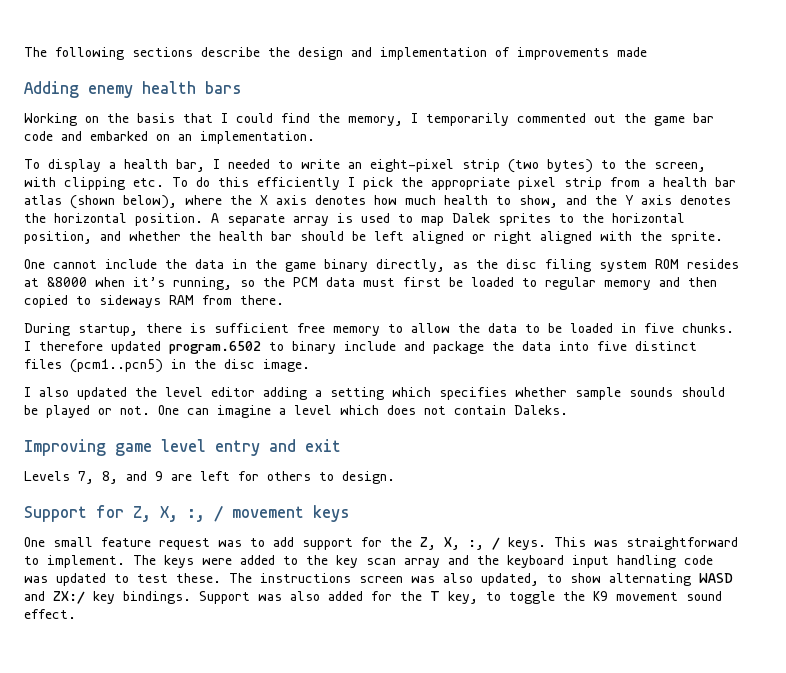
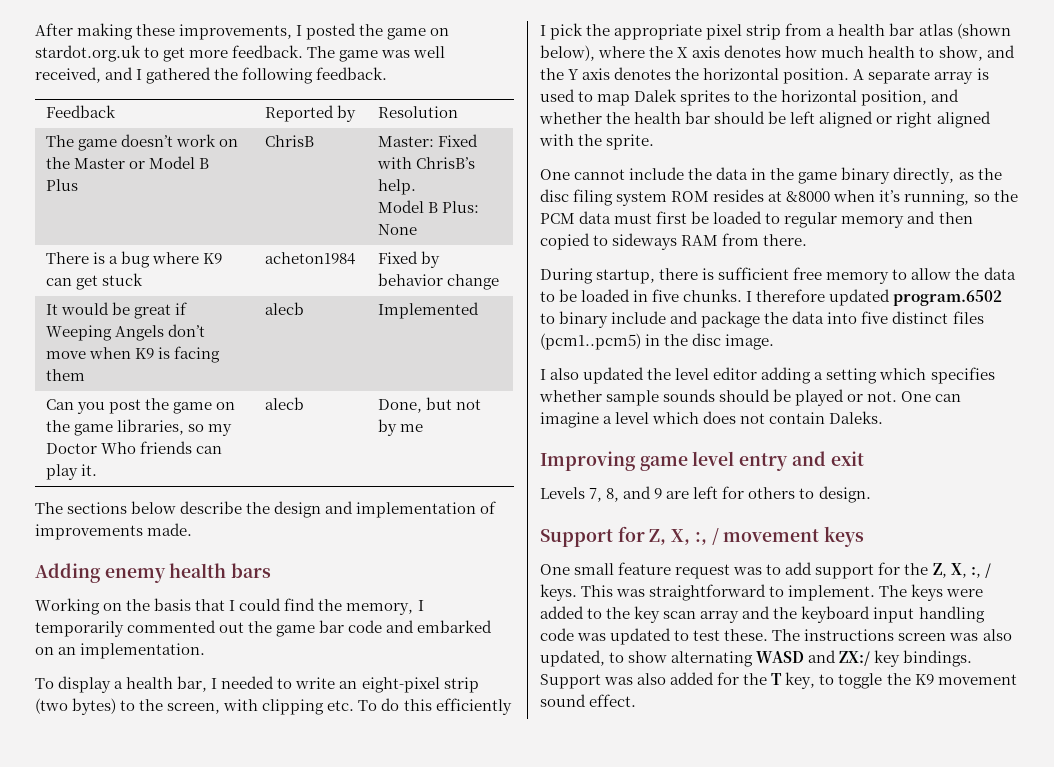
[24,47,193,60] The following sections -> [35,23,450,40] [35,45,446,62] [35,67,388,84] [45,105,116,118] [264,105,357,122] [377,106,458,118] [45,134,239,151] [45,156,210,169] [45,179,78,191] [264,135,314,147] [377,134,479,147] [376,157,476,169] [377,179,416,195] [377,200,480,213] [377,224,417,235] [45,251,223,268] [45,273,144,290] [264,252,355,265] [377,251,441,268] [377,273,500,290] [45,302,188,319] [45,324,206,341] [45,346,221,363] [45,369,85,381] [264,302,304,315] [377,302,479,319] [45,398,236,414] [45,419,233,436] [45,441,223,454] [45,464,98,480] [264,397,304,410] [377,397,482,413] [377,419,424,436] [35,501,177,514] After making these improvements, I posted the game on stardot.org.uk to get more feedback. The game was well received, and I gathered the following feedback. // Feedback | Reported by | Resolution // The game doesn’t work on the Master or Model B Plus | ChrisB | Master: Fixed with ChrisB’s help. // Model B Plus: None // There is a bug where K9 can get stuck | acheton1984 | Fixed by behavior change // It would be great if Weeping Angels don’t move when K9 is facing them | alecb | Implemented // Can you post the game on the game libraries, so my Doctor Who friends can play it. | alecb | Done, but not by me // The sections below
[617,47,647,57] made -> [147,523,193,536] made.
[70,359,163,373] (pcm1..pcn5) -> [540,333,641,350] (pcm1..pcm5)

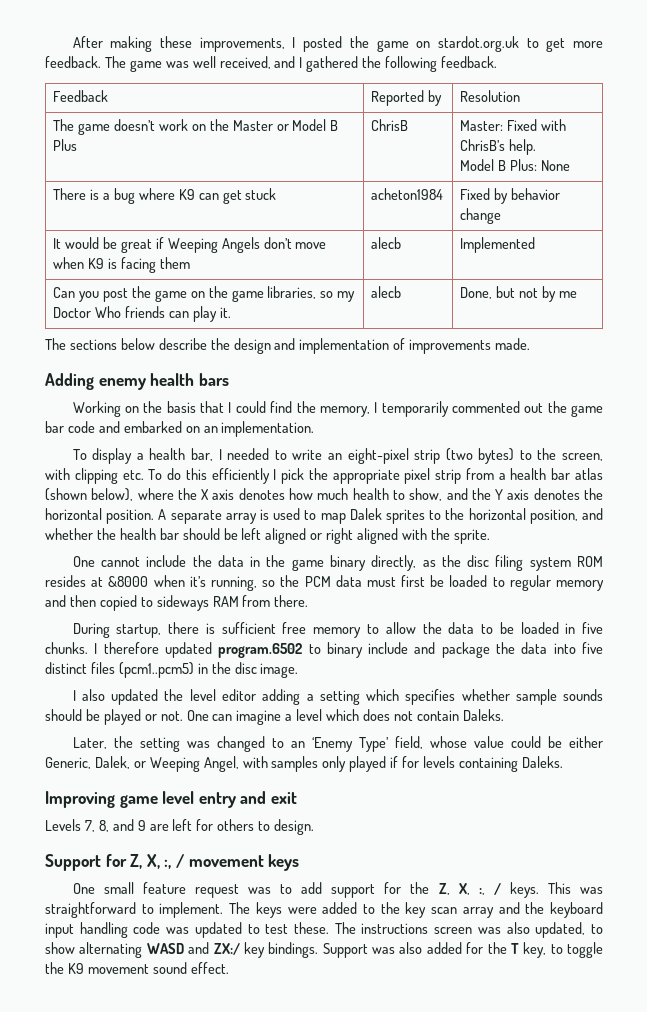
(884, 417) none -> [72,736,603,752] [45,756,563,772] // Later, the setting was changed to an ‘Enemy Type’ field, whose value could be either Generic, Dalek, or Weeping Angel, with samples only played if for levels containing Daleks.

